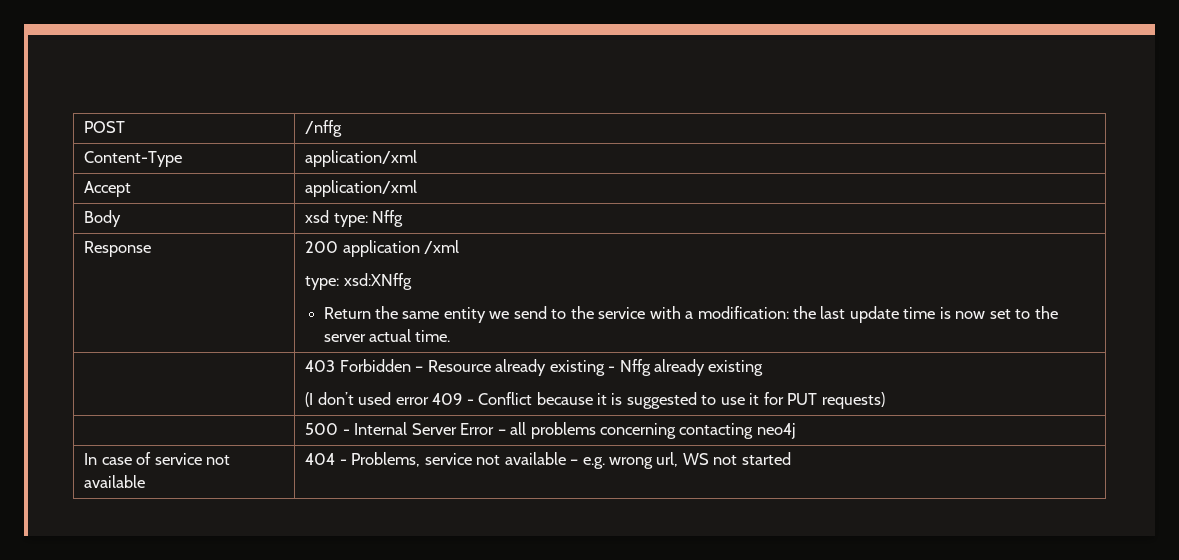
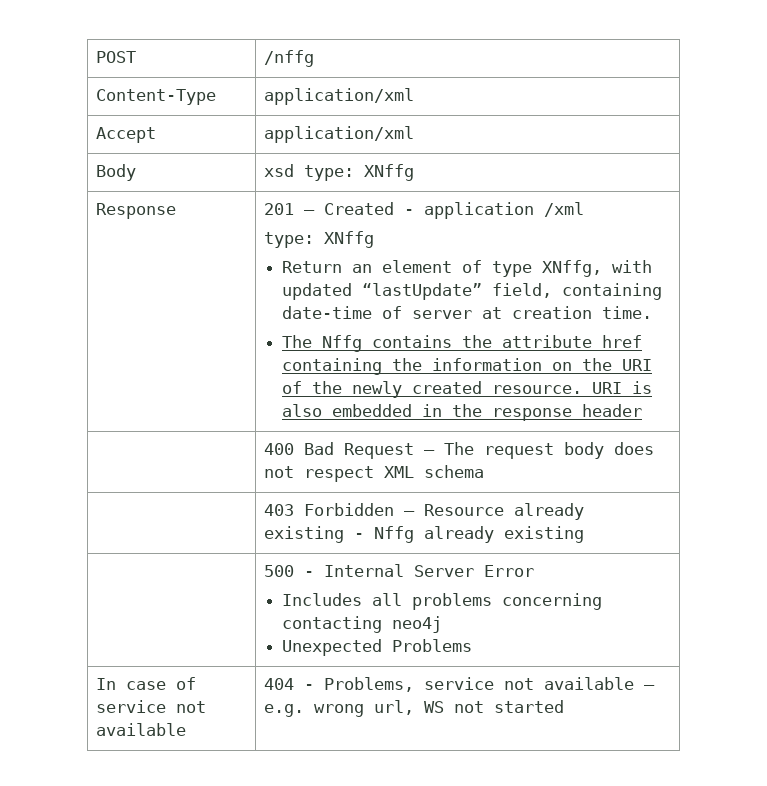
[372,210,404,227] Nffg -> [364,164,415,181] XNffg
[305,241,339,253] 200 -> [264,202,415,215] 201 – Created -
[343,273,412,290] xsd:XNffg -> [324,231,375,248] XNffg
[374,306,1058,323] [323,329,451,342] the same entity we send to the service with a modification: the last update time is now set to the server actual time. -> [352,260,653,277] [282,283,663,300] [282,306,653,319] [282,335,643,352] [282,358,653,375] [282,381,653,398] [282,404,643,421] [264,442,655,459] [264,465,485,482] an element of type XNffg, with updated “lastUpdate” field, containing date-time of server at creation time. // The Nffg contains the attribute href containing the information on the URI of the newly created resource. URI is also embedded in the response header // | 400 Bad Request – The request body does not respect XML schema
[305,392,885,409] // (I don’t used error 409 - Conflict because it is suggested to use it for PUT requests) -> (585, 534) none
[497,429,506,435] – -> [282,593,363,606] // Includes
(796, 431) none -> [282,639,473,656] // Unexpected Problems

